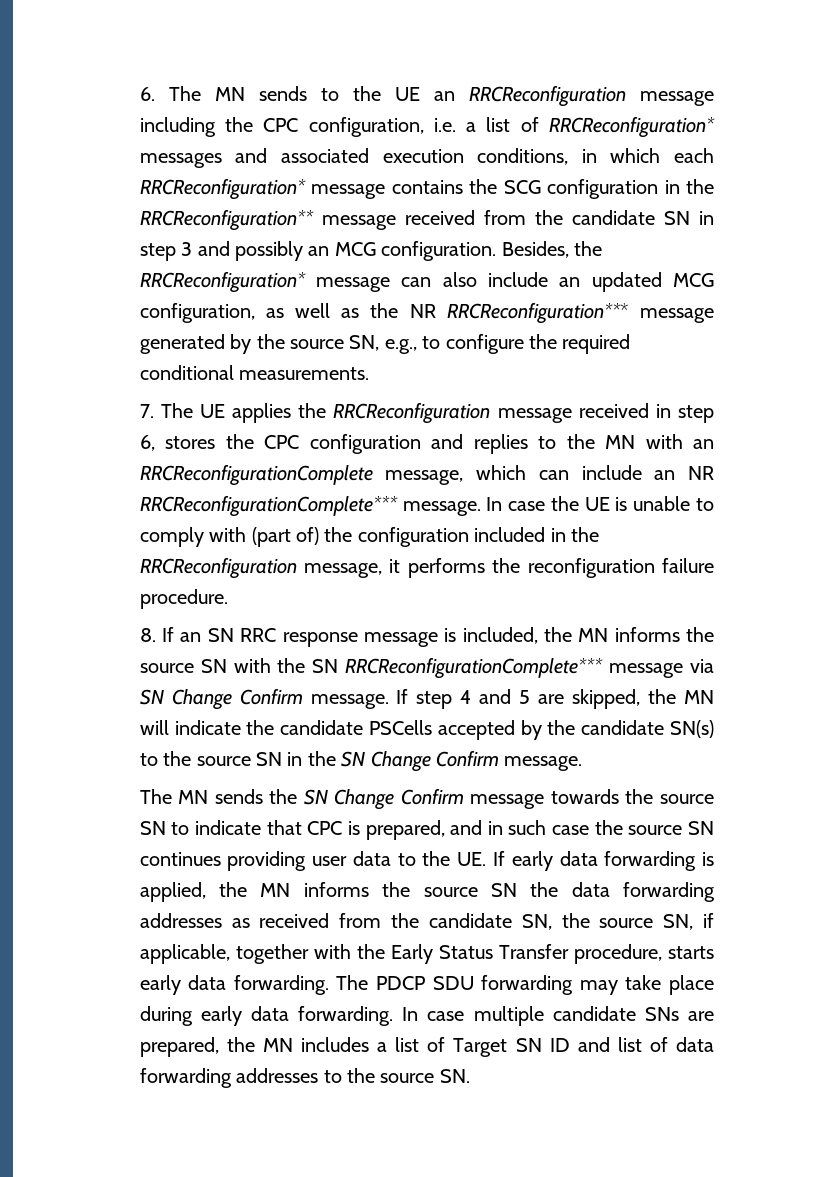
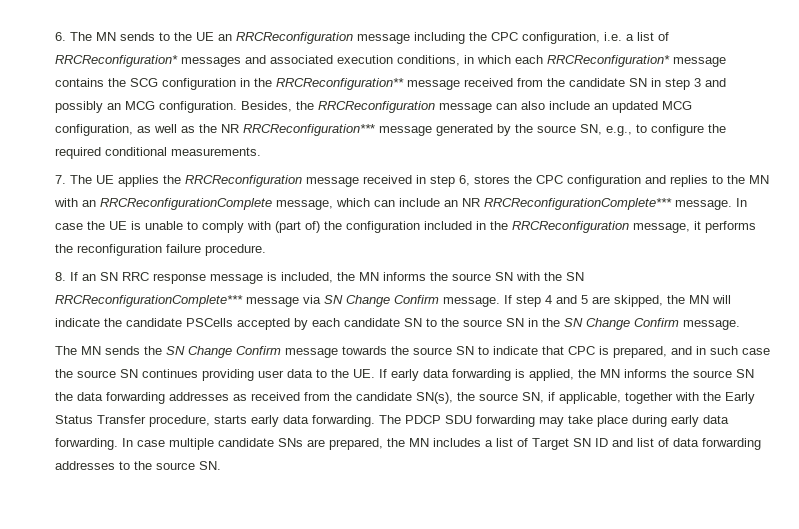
[139,272,306,293] RRCReconfiguration* -> [318,101,436,113] RRCReconfiguration
[547,720,714,738] the candidate SN(s) -> [312,318,423,327] each candidate SN
[521,914,552,930] SN, -> [416,392,454,404] SN(s),

